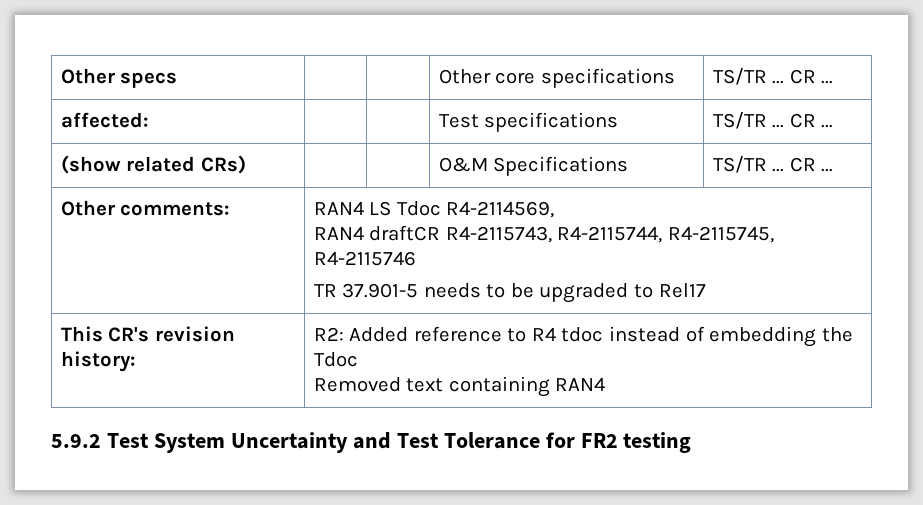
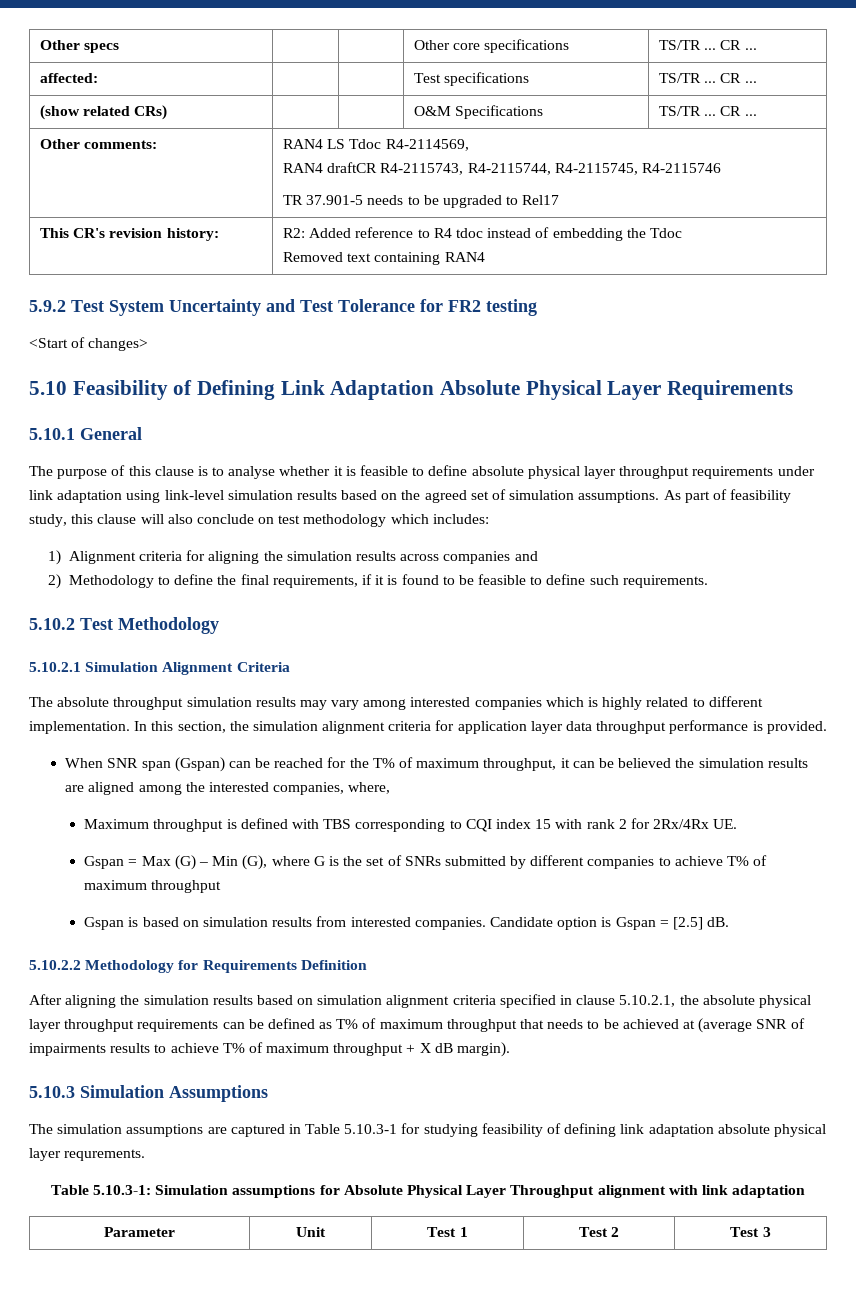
(692, 442) none -> [29,337,149,351] [29,380,794,400] [29,427,142,440] [29,465,815,479] [29,489,792,503] [29,514,489,527] [48,550,538,565] [48,574,708,589] [29,617,219,634] [29,662,290,675] [29,696,763,710] [29,720,827,734] [65,757,808,772] [65,782,391,795] [84,818,738,832] [84,855,768,870] [84,880,222,893] [84,916,730,930] [29,960,367,973] [29,994,811,1008] [29,1018,805,1033] [29,1042,511,1057] [29,1085,268,1102] [29,1123,826,1137] [29,1148,146,1161] [50,1185,806,1198] [104,1227,175,1237] [296,1227,326,1237] [427,1227,468,1237] [578,1227,620,1237] [730,1227,771,1237] // <Start of changes> // 5.10 Feasibility of Defining Link Adaptation Absolute Physical Layer Requirements // 5.10.1 General // The purpose of this clause is to analyse whether it is feasible to define absolute physical layer throughput requirements under link adaptation using link-level simulation results based on the agreed set of simulation assumptions. As part of feasibility study, this clause will also conclude on test methodology which includes: // 1) Alignment criteria for aligning the simulation results across companies and // 2) Methodology to define the final requirements, if it is found to be feasible to define such requirements. // 5.10.2 Test Methodology // 5.10.2.1 Simulation Alignment Criteria // The absolute throughput simulation results may vary among interested companies which is highly related to different implementation. In this section, the simulation alignment criteria for application layer data throughput performance is provided. // When SNR span (Gspan) can be reached for the T% of maximum throughput, it can be believed the simulation results are aligned among the interested companies, where, // Maximum throughput is defined with TBS corresponding to CQI index 15 with rank 2 for 2Rx/4Rx UE. // Gspan = Max (G) – Min (G), where G is the set of SNRs submitted by different companies to achieve T% of maximum throughput // Gspan is based on simulation results from interested companies. Candidate option is Gspan = [2.5] dB. // 5.10.2.2 Methodology for Requirements Definition // After aligning the simulation results based on simulation alignment criteria specified in clause 5.10.2.1, the absolute physical layer throughput requirements can be defined as T% of maximum throughput that needs to be achieved at (average SNR of impairments results to achieve T% of maximum throughput + X dB margin). // 5.10.3 Simulation Assumptions // The simulation assumptions are captured in Table 5.10.3-1 for studying feasibility of defining link adaptation absolute physical layer requrements. // Table 5.10.3-1: Simulation assumptions for Absolute Physical Layer Throughput alignment with link adaptation // Parameter | Unit | Test 1 | Test 2 | Test 3

